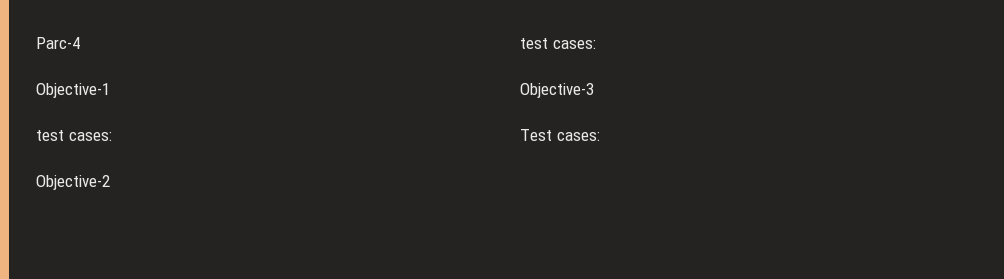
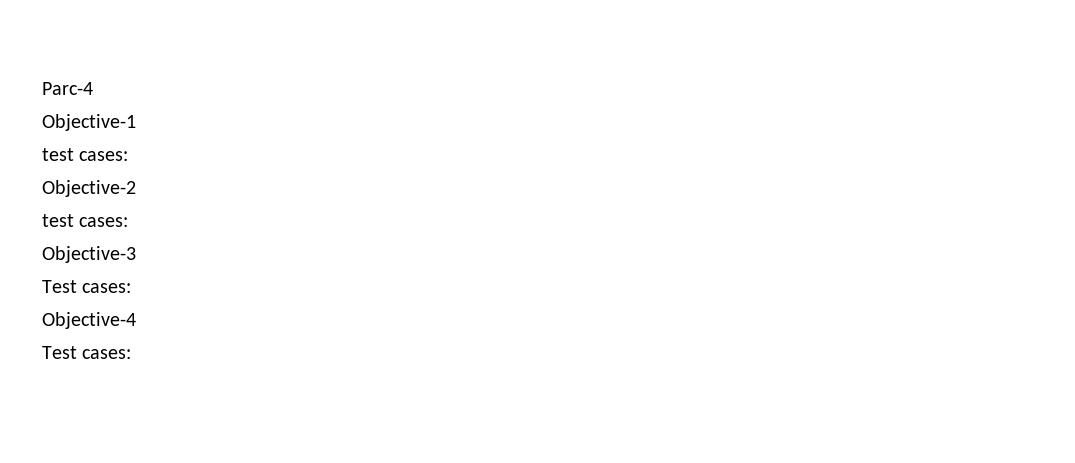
(600, 136) none -> [42,312,136,329] [42,346,132,359] // Objective-4 // Test cases:

